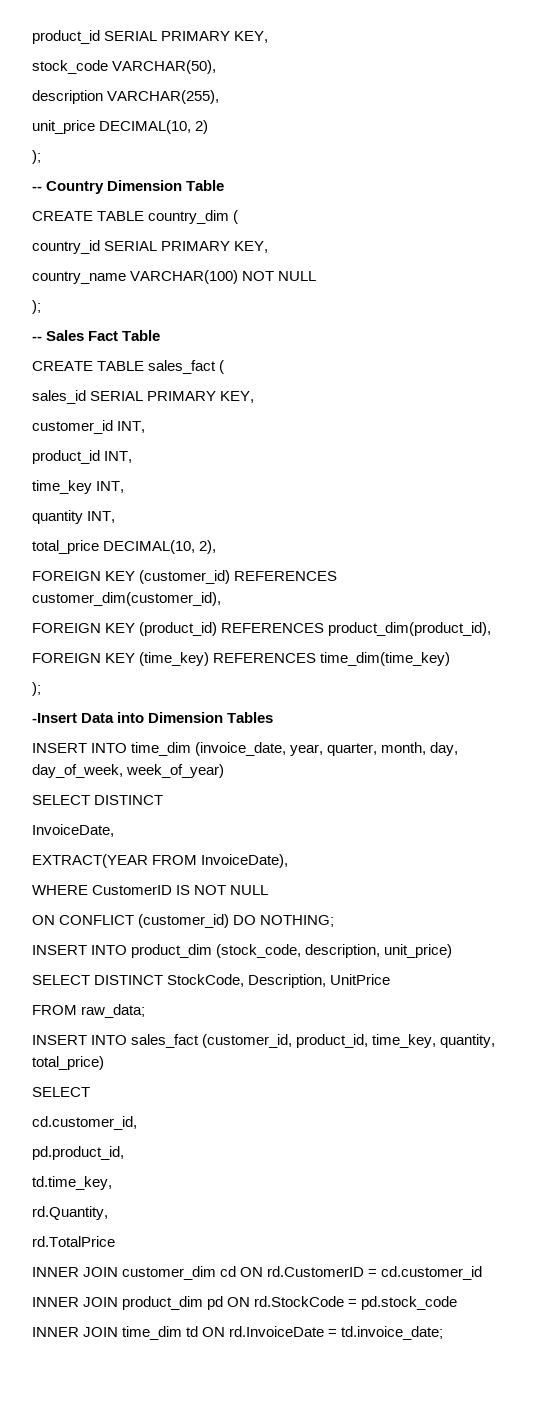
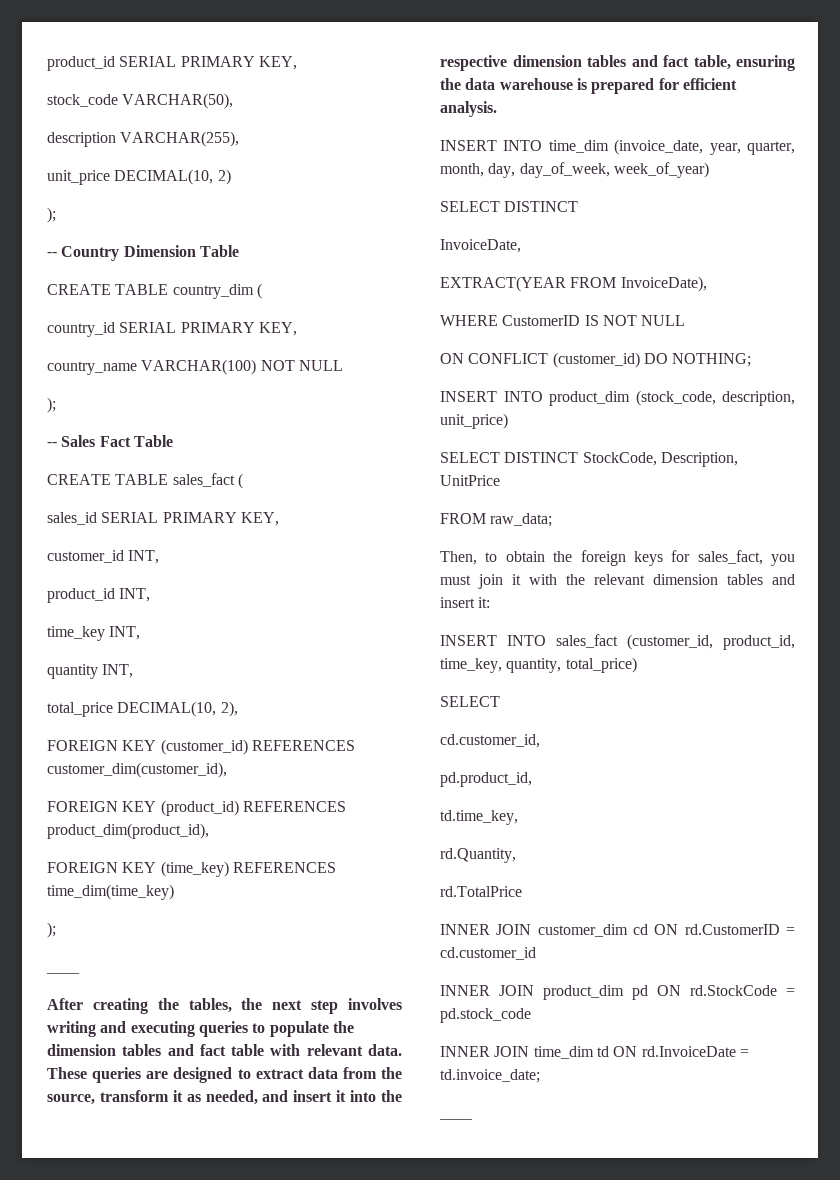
[32,712,274,723] -Insert Data into Dimension Tables -> [46,972,80,974] [47,998,402,1014] [47,1021,354,1037] [47,1044,402,1056] [47,1067,402,1083] [47,1090,403,1105] [440,55,795,71] [440,78,737,94] [440,101,497,117] ____ // After creating the tables, the next step involves writing and executing queries to populate the dimension tables and fact table with relevant data. These queries are designed to extract data from the source, transform it as needed, and insert it into the respective dimension tables and fact table, ensuring the data warehouse is prepared for efficient analysis.
(146, 1011) none -> [440,550,795,566] [440,574,795,589] [440,597,491,608] // Then, to obtain the foreign keys for sales_fact, you must join it with the relevant dimension tables and insert it:
(444, 1333) none -> [439,1118,473,1120] // ____

